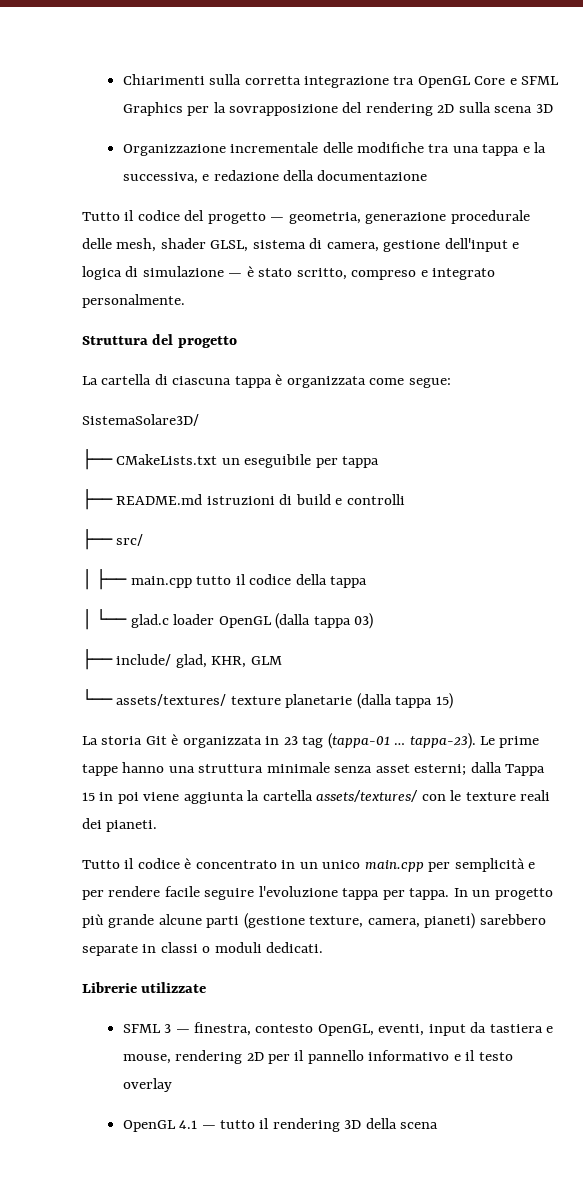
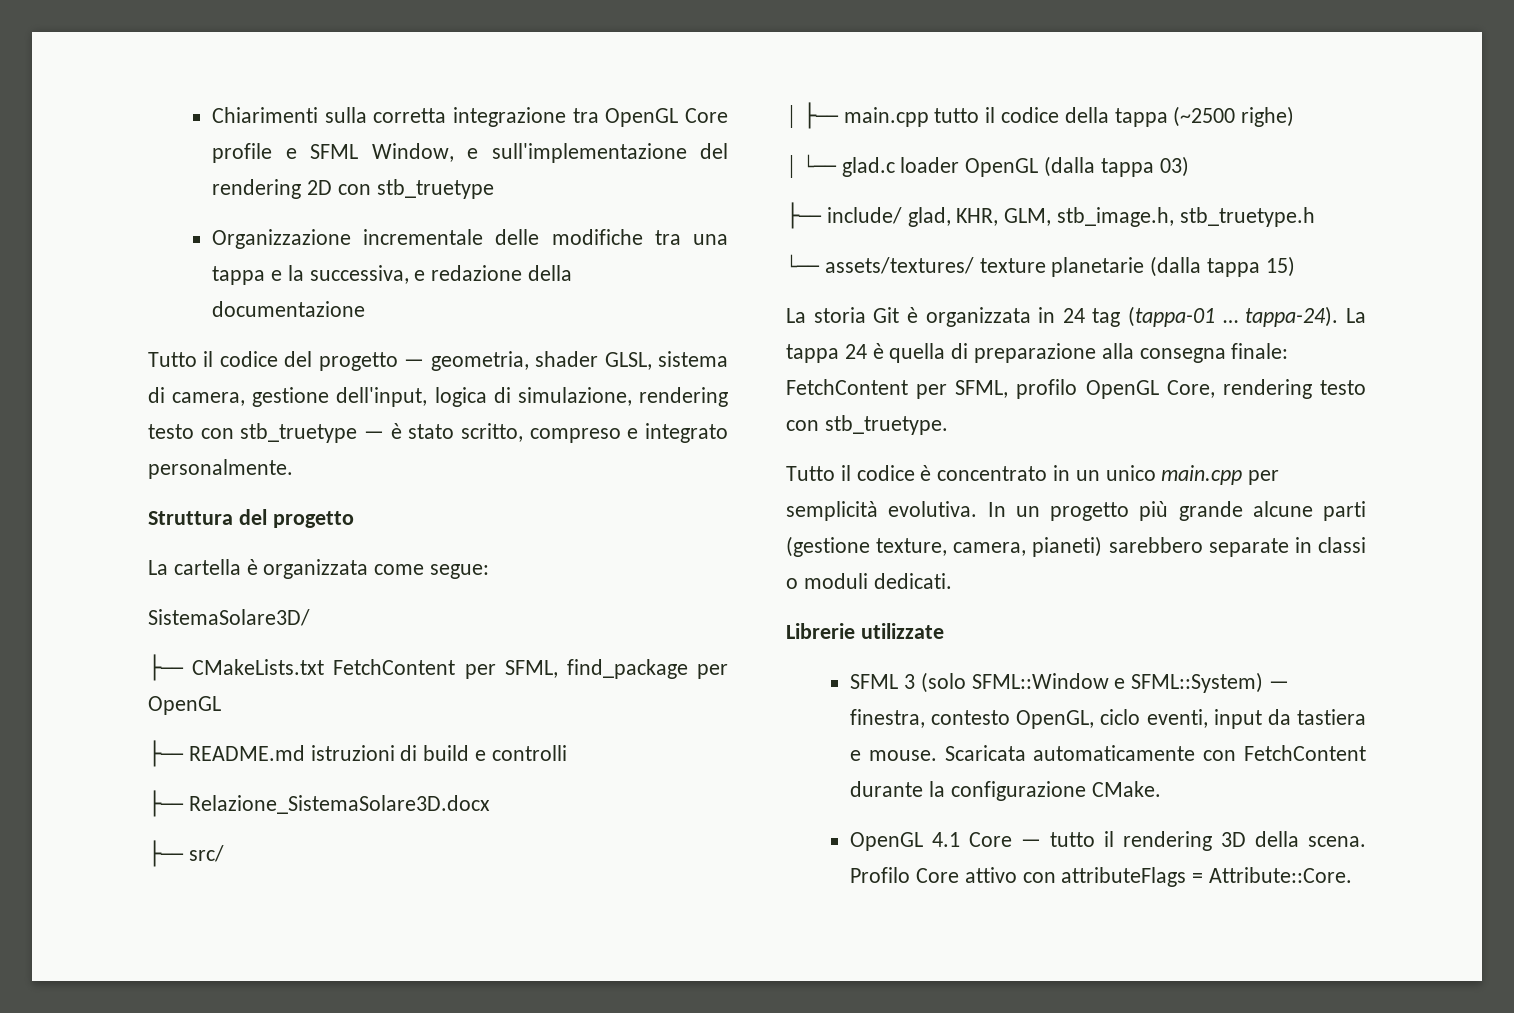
(506, 80) none -> [212,143,273,163] profile
[122,102,553,116] Graphics per la sovrapposizione del rendering 2D sulla scena 3D -> [371,143,728,163] [212,179,494,199] Window, e sull'implementazione del rendering 2D con stb_truetype
[365,210,530,224] [82,238,157,252] generazione procedurale delle mesh, -> (529, 361) none
[444,238,520,252] [82,266,224,280] dell'input e logica di simulazione -> [336,387,729,407] [148,423,358,443] dell'input, logica di simulazione, rendering testo con stb_truetype
[154,374,272,388] di ciascuna tappa -> (241, 567) none
[221,454,380,468] un eseguibile per tappa -> [333,659,728,679] [148,696,221,715] FetchContent per SFML, find_package per OpenGL
(405, 499) none -> [148,790,490,817] // ├── Relazione_SistemaSolare3D.docx
(368, 582) none -> [1173,106,1295,127] (~2500 righe)
[250,656,282,665] GLM -> [1004,207,1315,227] GLM, stb_image.h, stb_truetype.h
[283,736,298,745] 23 -> [1062,308,1085,323] 24
[409,733,540,749] [82,762,546,776] [82,790,551,804] [82,818,158,832] tappa-23). Le prime tappe hanno una struttura minimale senza asset esterni; dalla Tappa 15 in poi viene aggiunta la cartella assets/textures/ con le texture reali dei pianeti. -> [1245,306,1366,327] [786,343,1289,363] [786,379,1366,399] [786,415,948,435] tappa-24). La tappa 24 è quella di preparazione alla consegna finale: FetchContent per SFML, profilo OpenGL Core, rendering testo con stb_truetype.
[528,862,536,869] [82,886,450,900] e per rendere facile seguire l'evoluzione tappa per tappa. -> [888,501,978,517] evolutiva.
(172, 1028) none -> [920,672,1264,693] (solo SFML::Window e SFML::System)
(374, 1030) none -> [1100,709,1141,725] ciclo
[122,1050,513,1064] [122,1078,172,1092] mouse, rendering 2D per il pannello informativo e il testo overlay -> [868,745,1366,761] [850,781,1161,801] mouse. Scaricata automaticamente con FetchContent durante la configurazione CMake.
(198, 1124) none -> [969,832,1013,847] Core
[400,1122,439,1129] scena -> [1308,836,1366,847] [850,867,1352,887] scena. Profilo Core attivo con attributeFlags = Attribute::Core.

